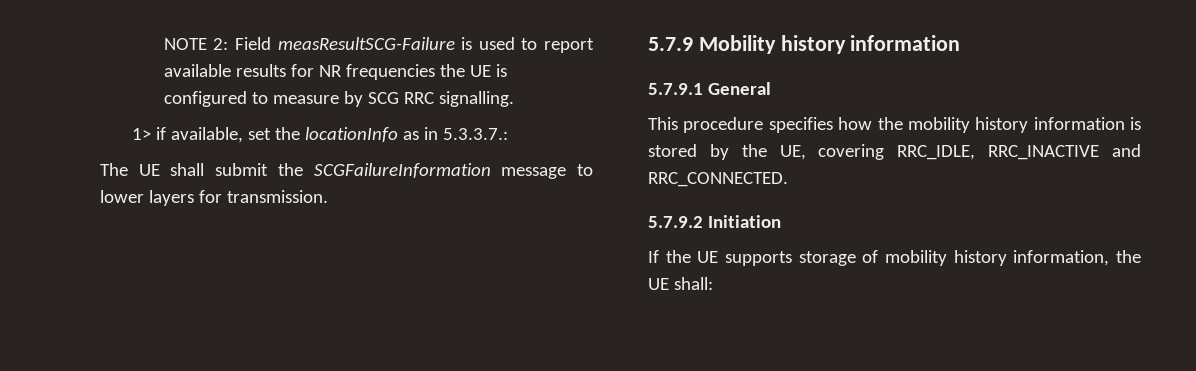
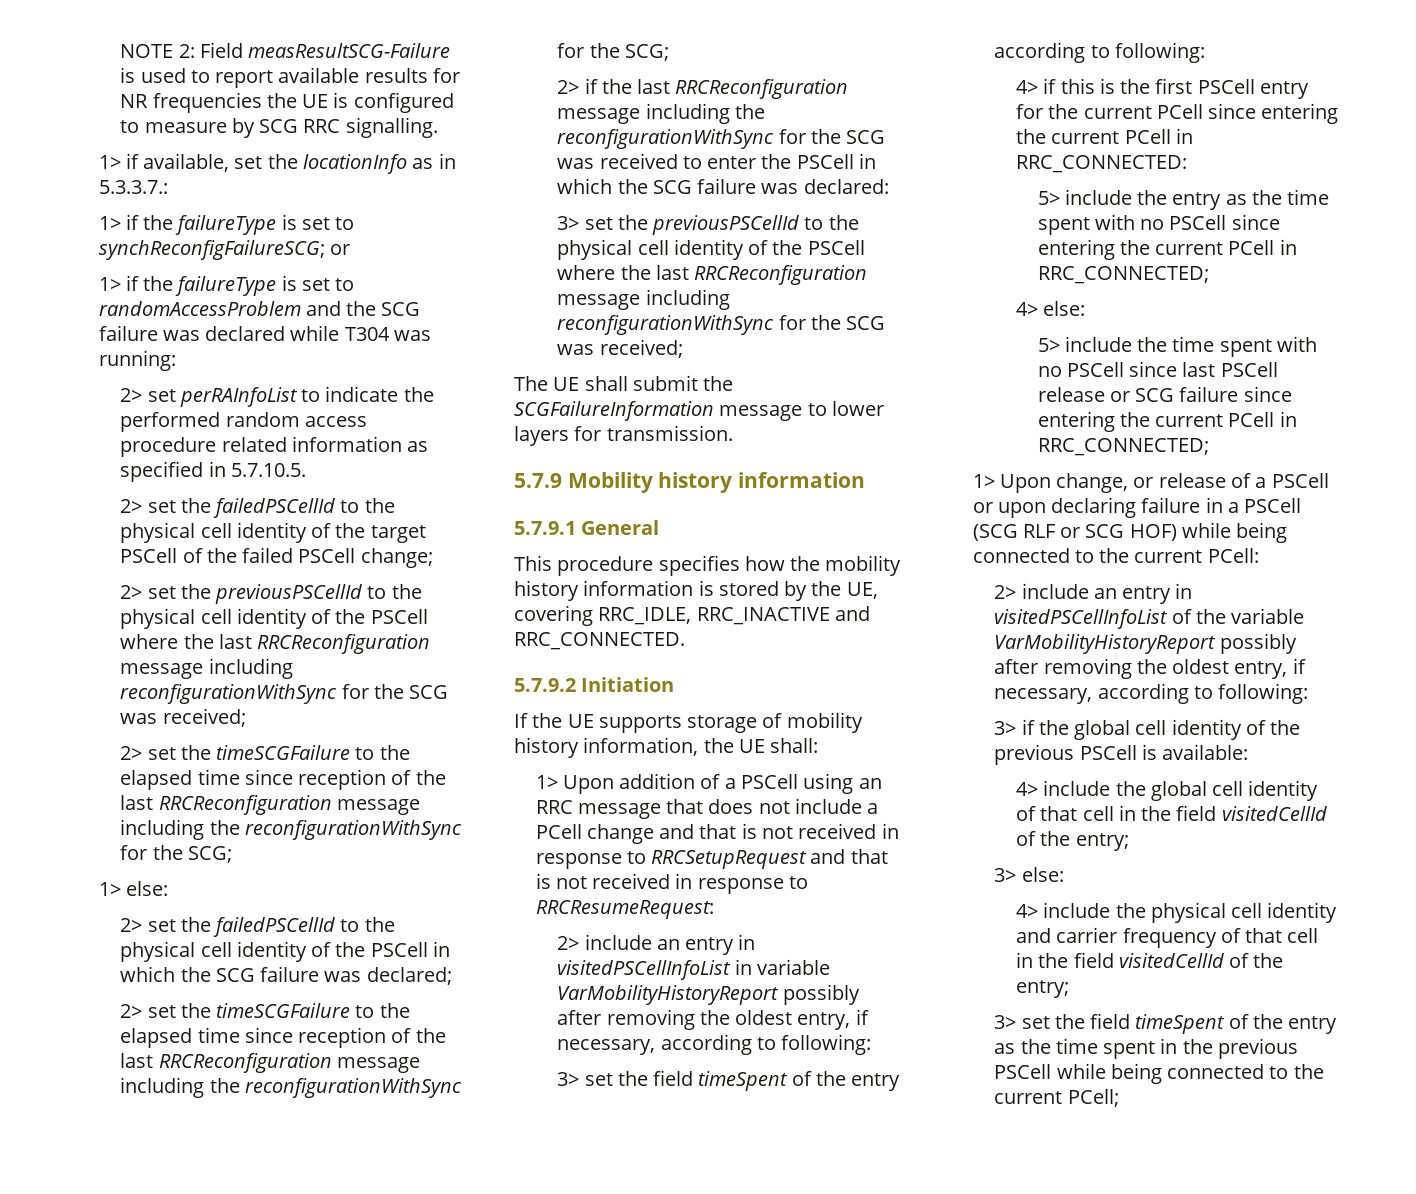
(508, 134) none -> [98,214,355,235] [98,240,350,260] [98,275,355,296] [98,301,421,316] [98,325,431,341] [98,350,176,371] [120,386,434,407] [120,412,367,432] [120,436,429,457] [120,461,306,482] [120,498,395,518] [120,522,426,543] [120,547,433,568] [120,584,422,604] [120,608,428,629] [120,634,431,654] [120,658,293,679] [120,684,449,704] [120,708,246,727] [120,745,410,760] [120,769,446,790] [120,795,420,815] [120,819,462,840] [120,845,232,863] [98,881,168,896] [120,917,395,937] [120,941,450,962] [120,966,452,985] [120,1003,410,1018] [120,1027,446,1048] [120,1053,420,1073] [120,1077,462,1098] [557,43,669,61] [557,78,849,99] [557,103,765,124] [557,129,886,149] [557,153,876,169] [557,178,889,194] [557,215,859,235] [557,239,865,260] [557,265,868,285] [557,289,730,310] [557,315,886,335] [557,339,683,358] // 1> if the failureType is set to synchReconfigFailureSCG; or // 1> if the failureType is set to randomAccessProblem and the SCG failure was declared while T304 was running: // 2> set perRAInfoList to indicate the performed random access procedure related information as specified in 5.7.10.5. // 2> set the failedPSCellId to the physical cell identity of the target PSCell of the failed PSCell change; // 2> set the previousPSCellId to the physical cell identity of the PSCell where the last RRCReconfiguration message including reconfigurationWithSync for the SCG was received; // 2> set the timeSCGFailure to the elapsed time since reception of the last RRCReconfiguration message including the reconfigurationWithSync for the SCG; // 1> else: // 2> set the failedPSCellId to the physical cell identity of the PSCell in which the SCG failure was declared; // 2> set the timeSCGFailure to the elapsed time since reception of the last RRCReconfiguration message including the reconfigurationWithSync for the SCG; // 2> if the last RRCReconfiguration message including the reconfigurationWithSync for the SCG was received to enter the PSCell in which the SCG failure was declared: // 3> set the previousPSCellId to the physical cell identity of the PSCell where the last RRCReconfiguration message including reconfigurationWithSync for the SCG was received;
(713, 283) none -> [535,773,882,794] [535,798,879,819] [535,823,899,844] [535,849,888,869] [535,873,808,894] [535,900,714,919] [557,934,756,955] [557,959,830,980] [557,984,860,1005] [557,1009,869,1030] [557,1034,872,1055] [557,1070,901,1091] [994,42,1205,63] [1016,78,1309,99] [1016,103,1339,124] [1016,128,1193,144] [1016,155,1188,173] [1037,189,1330,210] [1037,214,1280,235] [1037,239,1297,260] [1037,266,1209,284] [1016,301,1086,316] [1037,336,1318,357] [1037,361,1278,377] [1037,386,1292,402] [1037,411,1297,432] [1037,438,1209,456] [972,473,1329,493] [972,497,1302,518] [972,522,1288,543] [972,548,1259,563] [994,583,1193,604] [994,608,1305,629] [994,633,1297,654] [994,658,1306,679] [994,683,1309,704] [994,719,1301,740] [994,744,1249,765] [1016,780,1319,801] [1016,805,1327,821] [1016,831,1129,851] [994,867,1064,882] [1016,902,1338,923] [1016,927,1319,948] [1016,952,1284,968] [1016,980,1070,998] [994,1013,1338,1034] [994,1038,1298,1059] [994,1063,1324,1084] [994,1089,1119,1107] // 1> Upon addition of a PSCell using an RRC message that does not include a PCell change and that is not received in response to RRCSetupRequest and that is not received in response to RRCResumeRequest: // 2> include an entry in visitedPSCellInfoList in variable VarMobilityHistoryReport possibly after removing the oldest entry, if necessary, according to following: // 3> set the field timeSpent of the entry according to following: // 4> if this is the first PSCell entry for the current PCell since entering the current PCell in RRC_CONNECTED: // 5> include the entry as the time spent with no PSCell since entering the current PCell in RRC_CONNECTED; // 4> else: // 5> include the time spent with no PSCell since last PSCell release or SCG failure since entering the current PCell in RRC_CONNECTED; // 1> Upon change, or release of a PSCell or upon declaring failure in a PSCell (SCG RLF or SCG HOF) while being connected to the current PCell: // 2> include an entry in visitedPSCellInfoList of the variable VarMobilityHistoryReport possibly after removing the oldest entry, if necessary, according to following: // 3> if the global cell identity of the previous PSCell is available: // 4> include the global cell identity of that cell in the field visitedCellId of the entry; // 3> else: // 4> include the physical cell identity and carrier frequency of that cell in the field visitedCellId of the entry; // 3> set the field timeSpent of the entry as the time spent in the previous PSCell while being connected to the current PCell;

